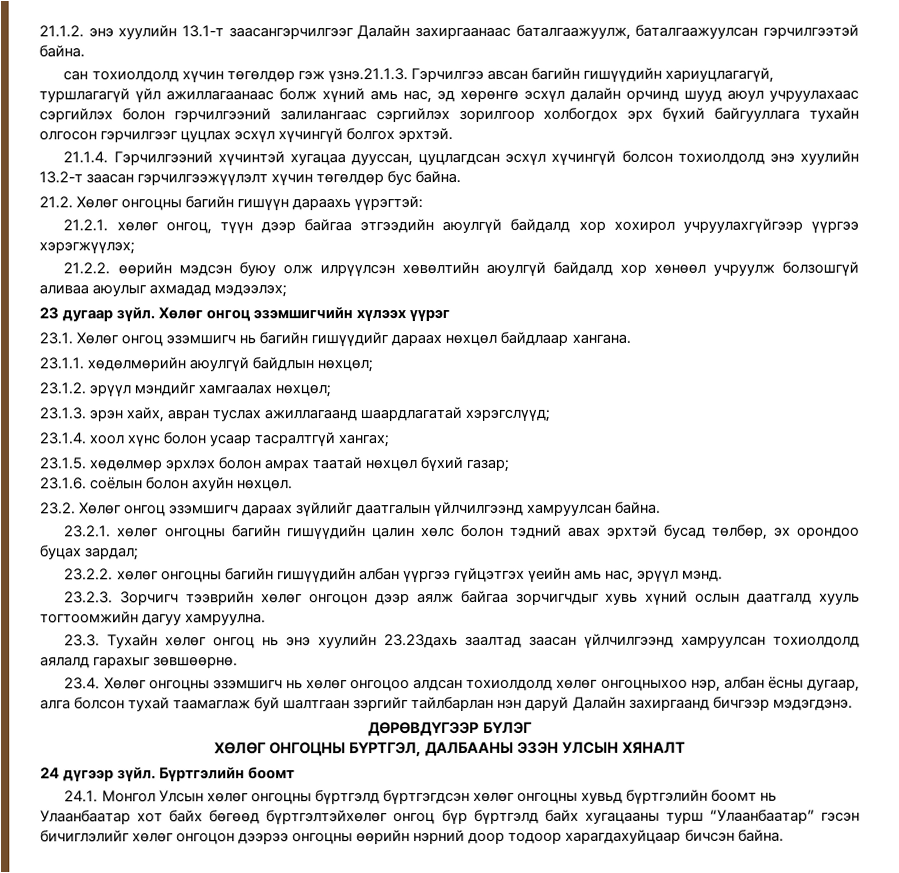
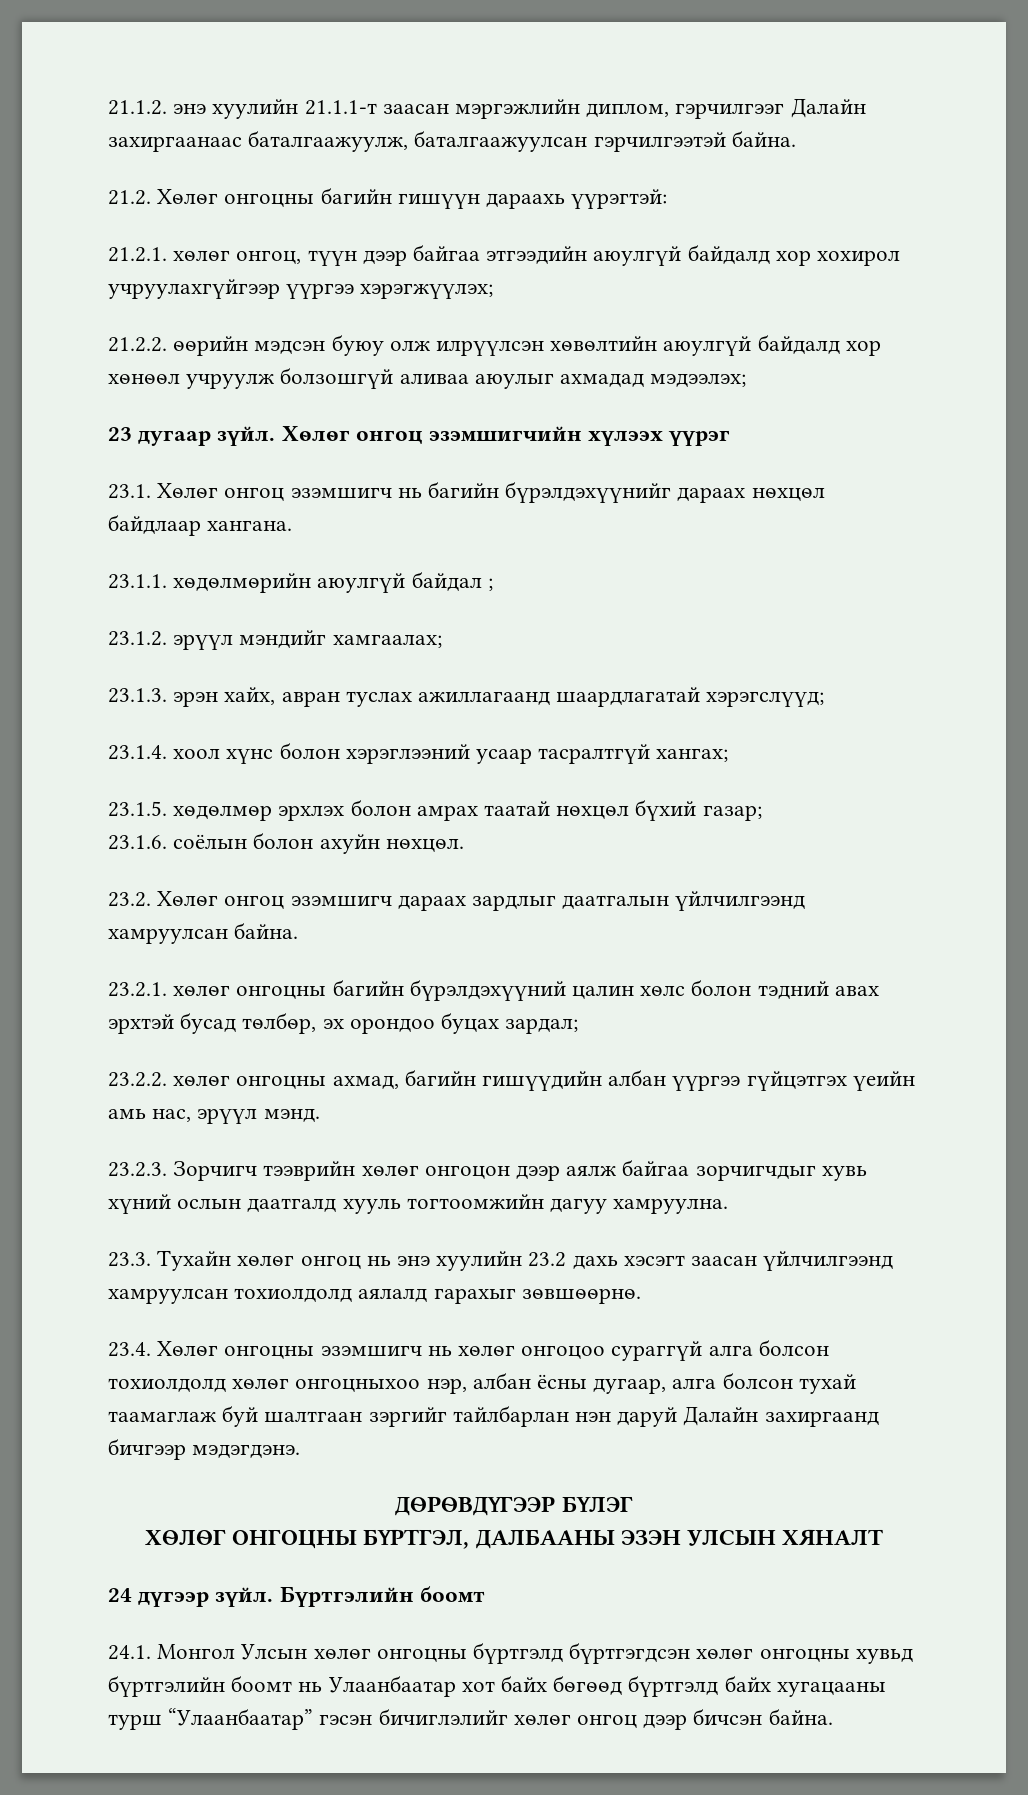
[182,25,353,40] 13.1-т заасангэрчилгээг -> [304,99,785,119] 21.1.1-т заасан мэргэжлийн диплом, гэрчилгээг
[63,67,774,83] [39,87,859,104] [39,107,859,123] [39,127,454,143] [63,150,860,167] [39,170,462,186] // сан тохиолдолд хүчин төгөлдөр гэж үзнэ.21.1.3. Гэрчилгээ авсан багийн гишүүдийн хариуцлагагүй, туршлагагүй үйл ажиллагаанаас болж хүний амь нас, эд хөрөнгө эсхүл далайн орчинд шууд аюул учруулахаас сэргийлэх болон гэрчилгээний залилангаас сэргийлэх зорилгоор холбогдох эрх бүхий байгууллага тухайн олгосон гэрчилгээг цуцлах эсхүл хүчингүй болгох эрхтэй. // 21.1.4. Гэрчилгээний хүчинтэй хугацаа дууссан, цуцлагдсан эсхүл хүчингүй болсон тохиолдолд энэ хуулийн 13.2-т заасан гэрчилгээжүүлэлт хүчин төгөлдөр бус байна. -> (796, 138) none
[311,332,389,347] гишүүдийг -> [505,481,672,503] бүрэлдэхүүнийг
[252,357,374,373] байдлын нөхцөл; -> [411,571,493,592] байдал ;
[198,384,332,398] хамгаалах нөхцөл; -> [332,634,442,648] хамгаалах;
(208, 438) none -> [345,744,470,764] хэрэглээний
[296,502,354,517] зүйлийг -> [472,895,557,911] зардлыг
[286,525,366,540] гишүүдийн -> [409,979,566,1001] бүрэлдэхүүний
(222, 576) none -> [332,1075,399,1090] ахмад,
[384,633,523,649] 23.23дахь заалтад -> [528,1252,685,1270] 23.2 дахь хэсэгт
[413,678,464,692] алдсан -> [611,1339,829,1361] сураггүй алга болсон
[266,809,468,825] бүртгэлтэйхөлөг онгоц бүр -> (623, 1685) none
[176,829,682,845] онгоцон дээрээ онгоцны өөрийн нэрний доор тодоор харагдахуйцаар -> [577,1714,688,1730] онгоц дээр

